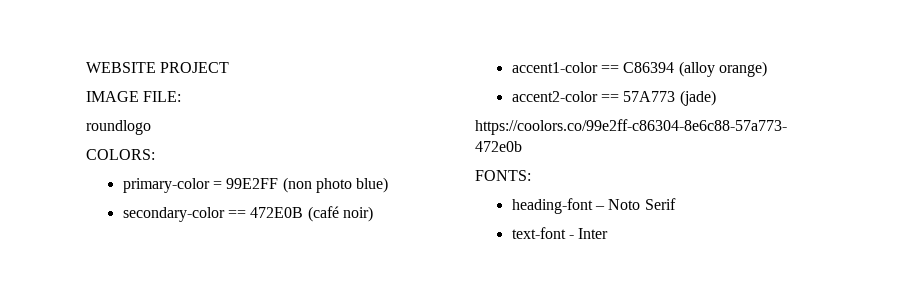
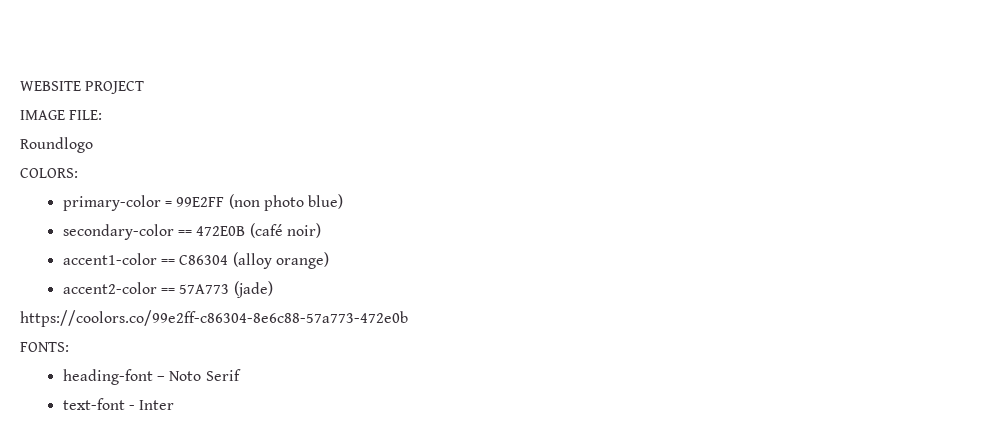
[86,120,151,135] roundlogo -> [20,137,93,153] Roundlogo
[623,62,675,73] C86394 -> [179,255,229,265] C86304

